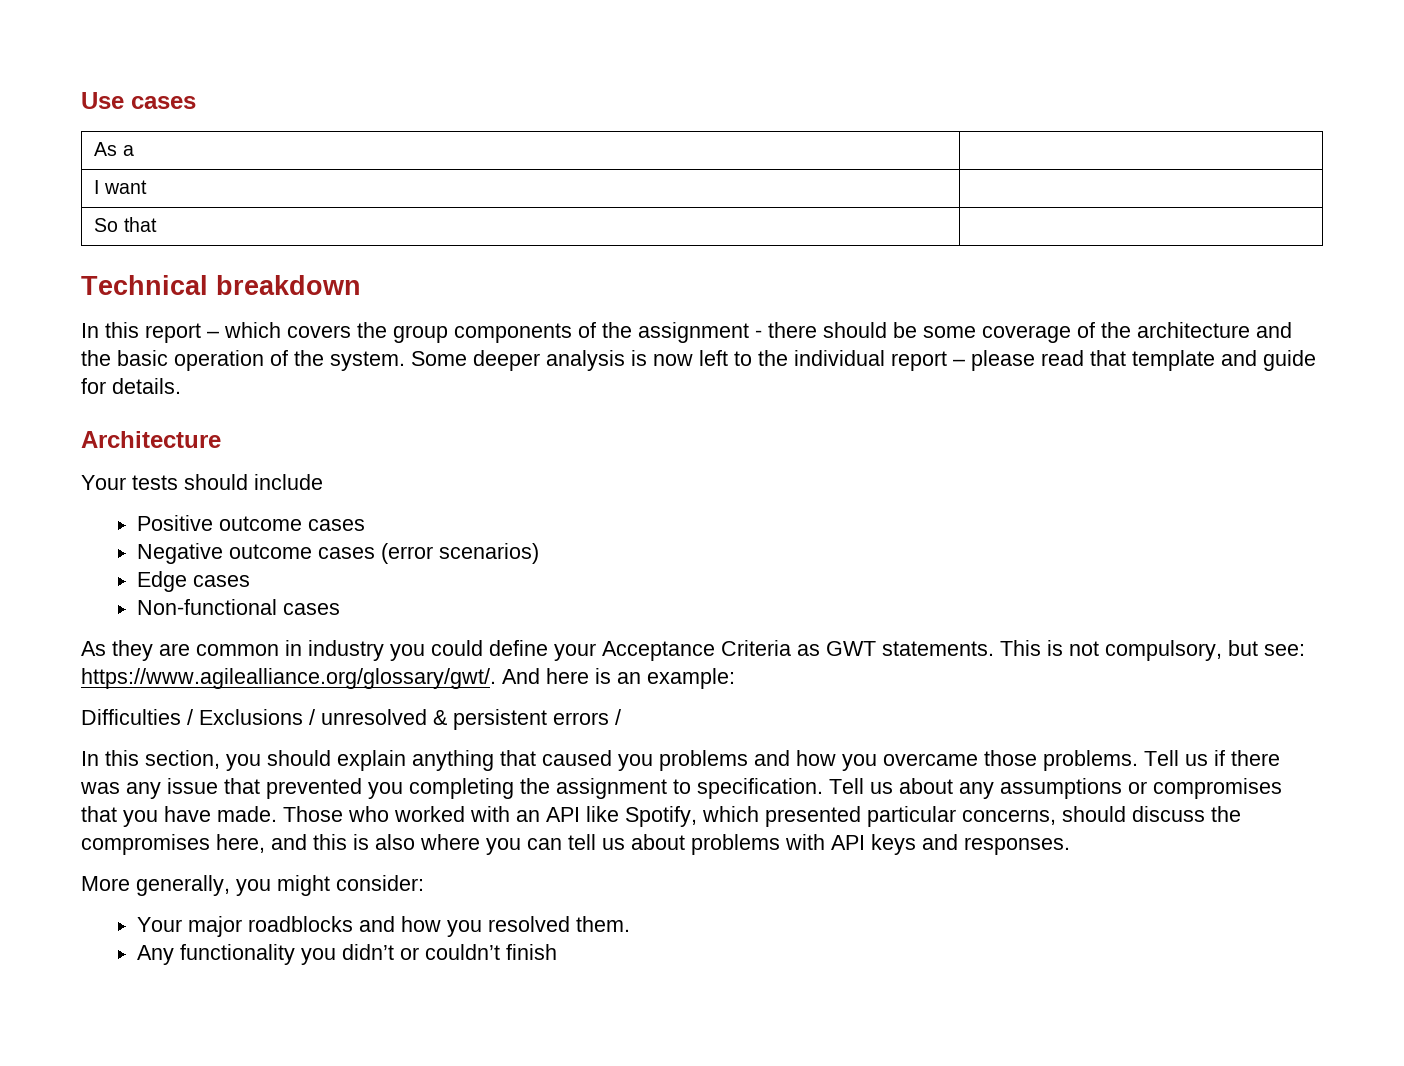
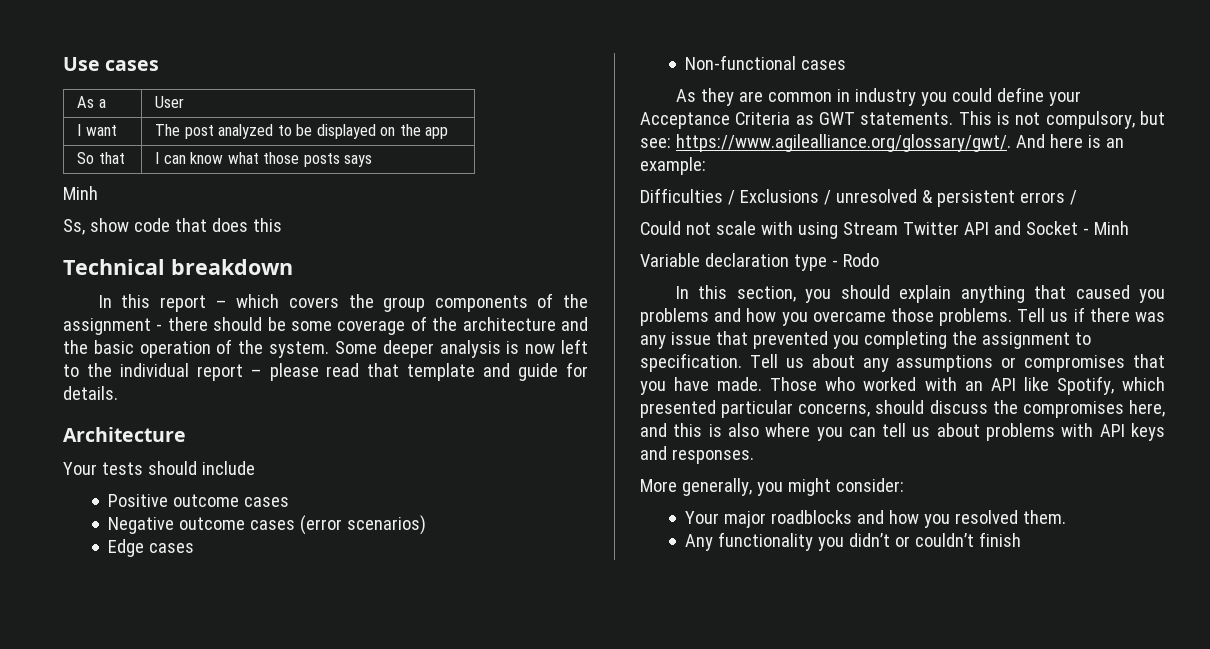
(134, 150) none -> [155,96,185,108] User
[94,217,157,232] // So that | -> [155,124,449,139] [77,152,125,164] [155,152,373,167] [63,186,98,200] [63,218,282,235] The post analyzed to be displayed on the app // So that | I can know what those posts says // Minh // Ss, show code that does this
(621, 717) none -> [640,221,1129,239] [640,253,879,271] // Could not scale with using Stream Twitter API and Socket - Minh // Variable declaration type - Rodo

